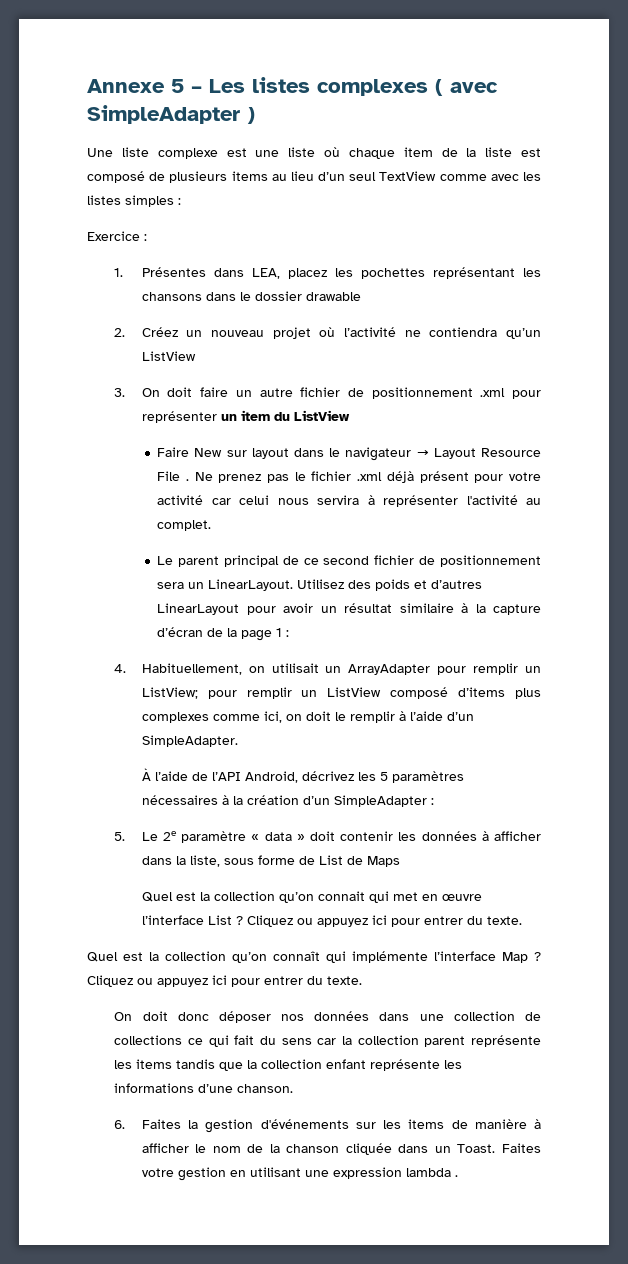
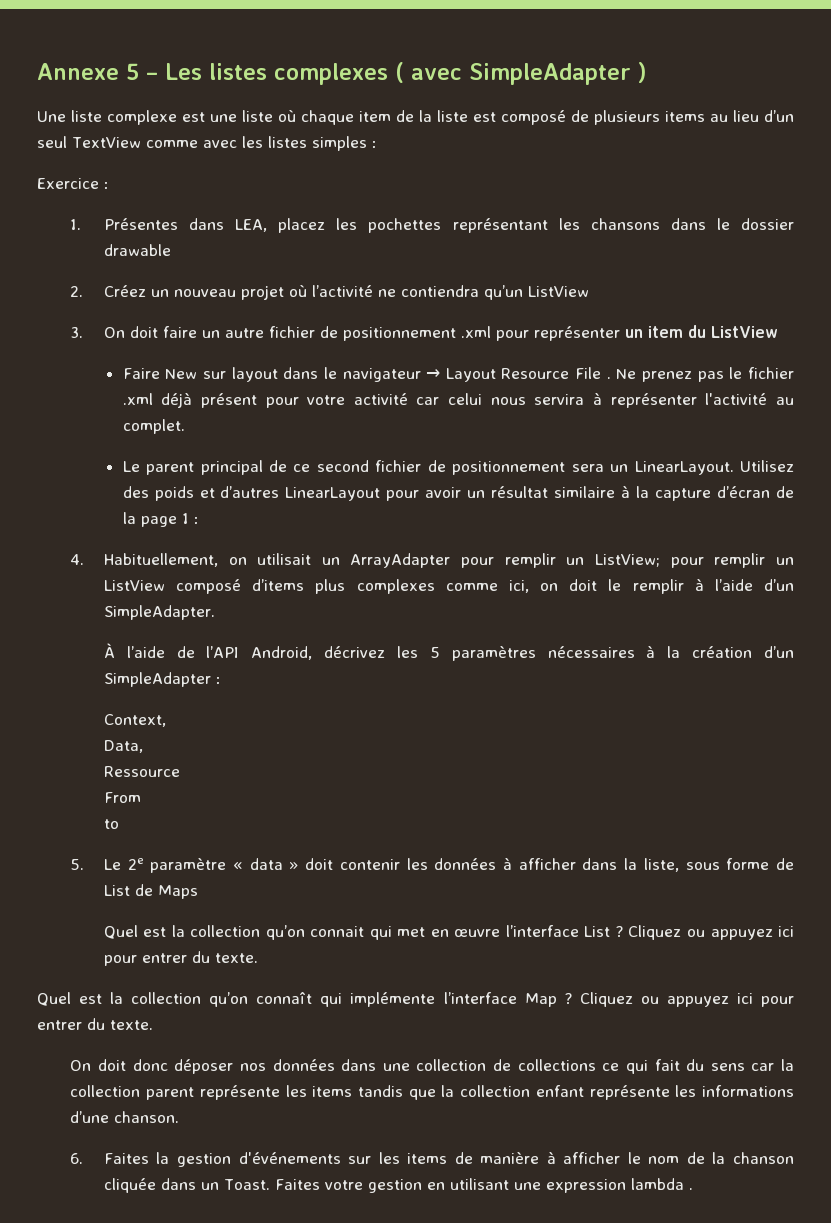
(434, 801) none -> [103,714,166,727] [103,740,143,753] [103,766,180,777] [103,792,141,803] [103,819,119,829] // Context, // Data, // Ressource // From // to

